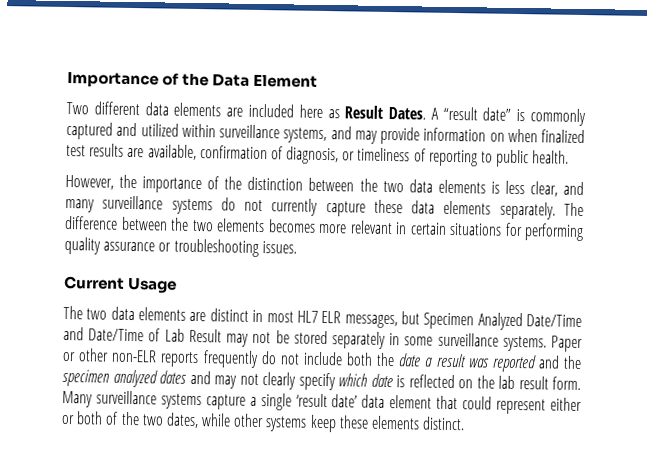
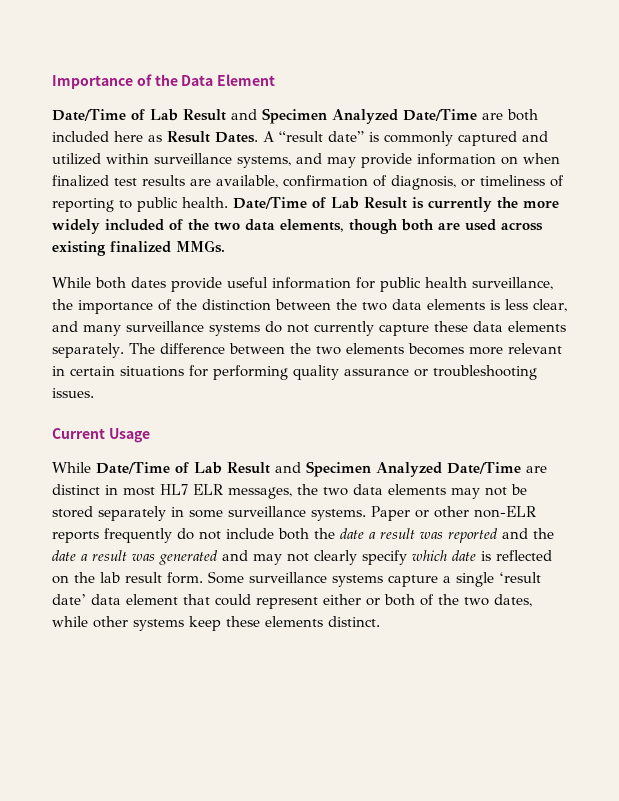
[66,101,244,117] Two different data elements are -> [52,108,538,124] Date/Time of Lab Result and Specimen Analyzed Date/Time are both
[65,174,114,190] // However, -> [233,197,559,212] [52,219,543,234] [52,240,225,256] [52,277,553,292] Date/Time of Lab Result is currently the more widely included of the two data elements, though both are used across existing finalized MMGs. // While both dates provide useful information for public health surveillance,
[63,305,187,321] The two data elements -> [52,461,521,477] While Date/Time of Lab Result and Specimen Analyzed Date/Time
[400,311,582,331] [63,326,222,343] but Specimen Analyzed Date/Time and Date/Time of Lab Result -> [297,484,446,496] the two data elements
[62,368,187,388] specimen analyzed dates -> [52,550,218,565] date a result was generated
[62,390,93,408] Many -> [208,571,244,584] Some

